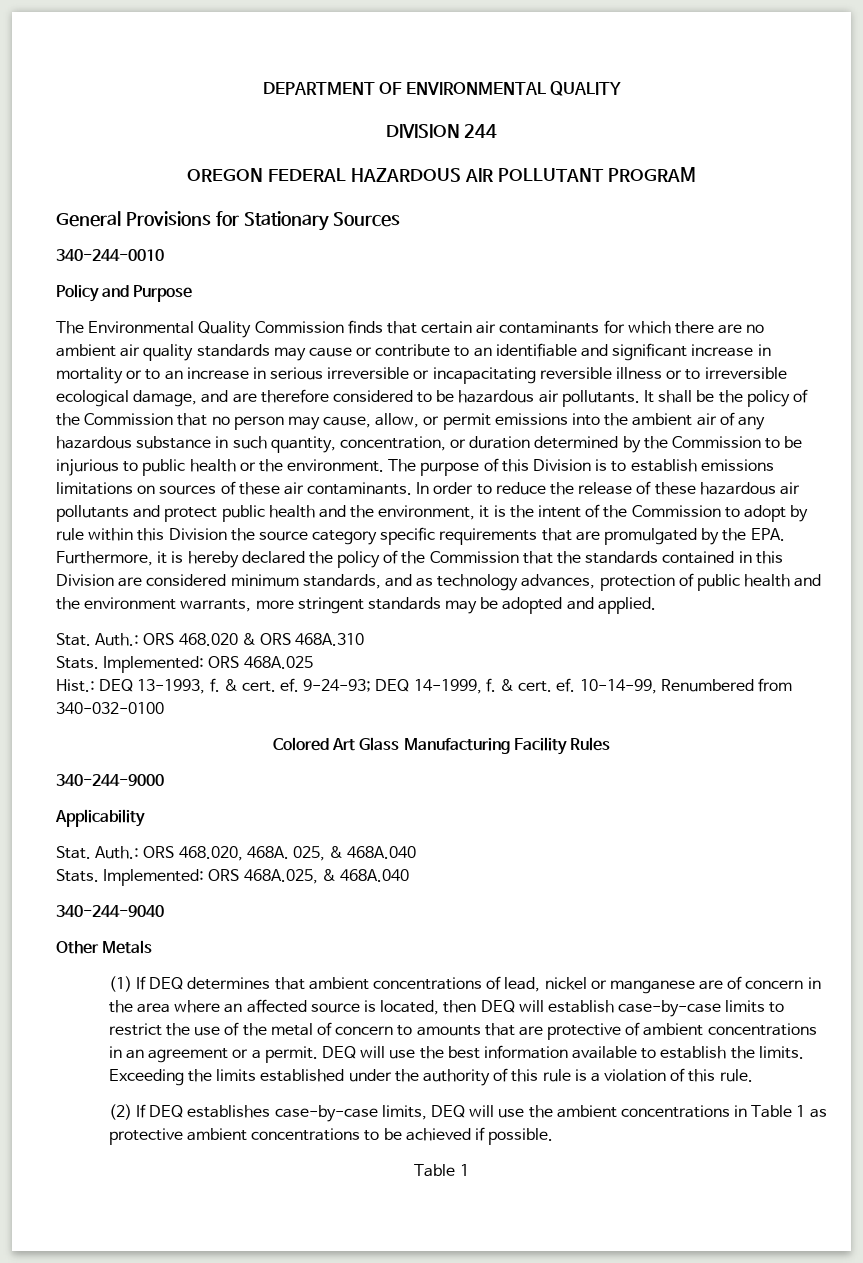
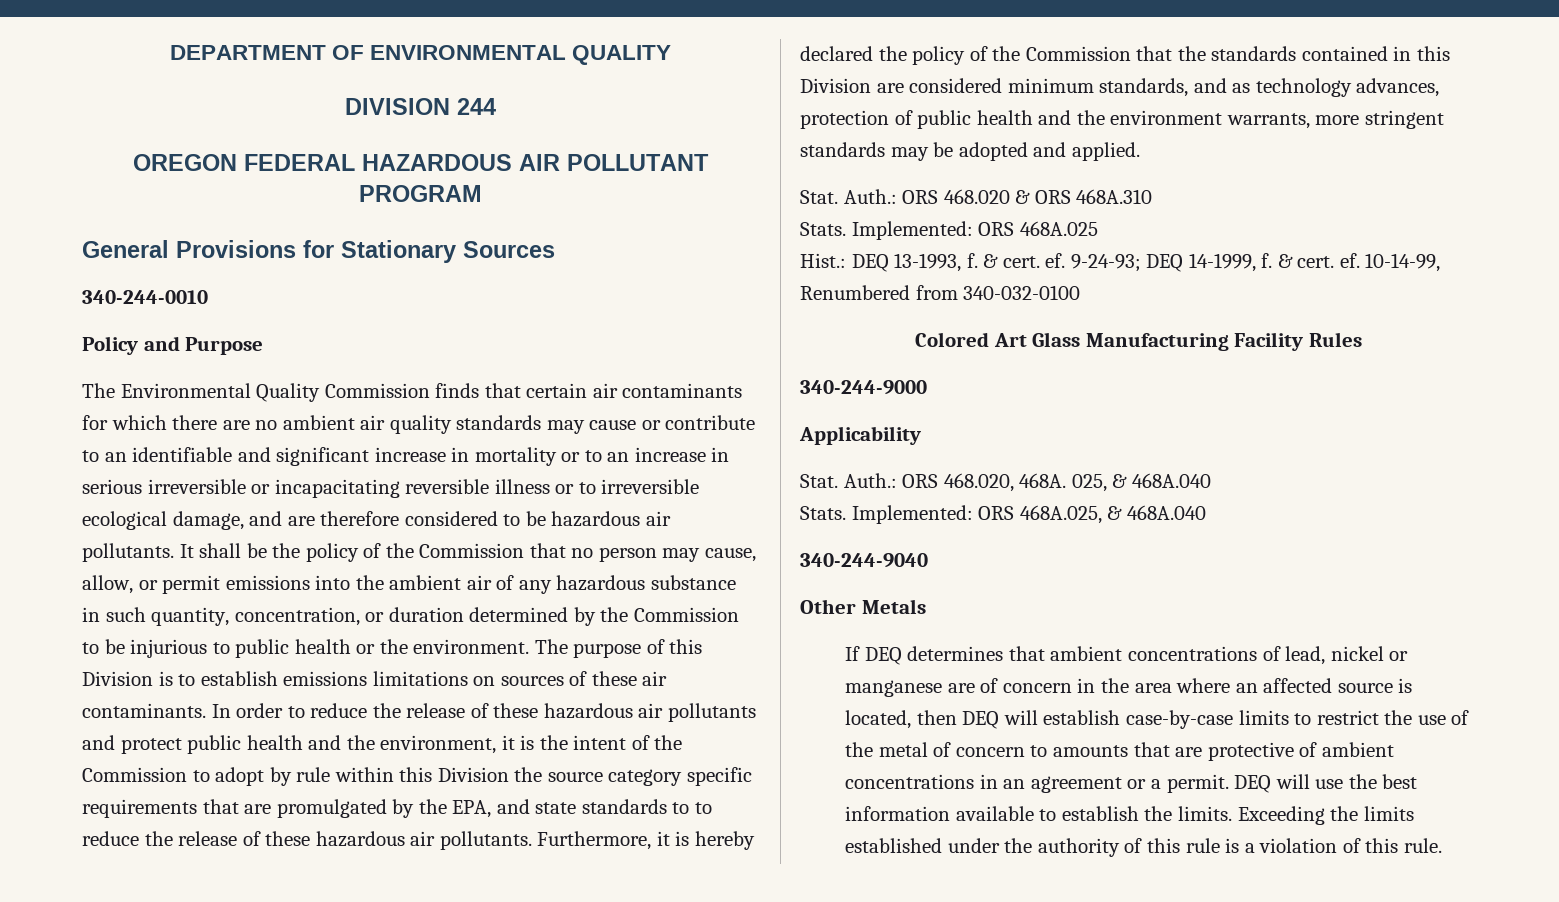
[750,528,785,541] EPA. -> [452,799,712,818] [82,831,532,850] EPA, and state standards to to reduce the release of these hazardous air pollutants.
[108,976,132,992] (1) -> (926, 606) none
[108,1104,827,1122] [108,1127,554,1145] [414,1164,469,1177] // (2) If DEQ establishes case-by-case limits, DEQ will use the ambient concentrations in Table 1 as protective ambient concentrations to be achieved if possible. // Table 1 -> (1442, 845) none

